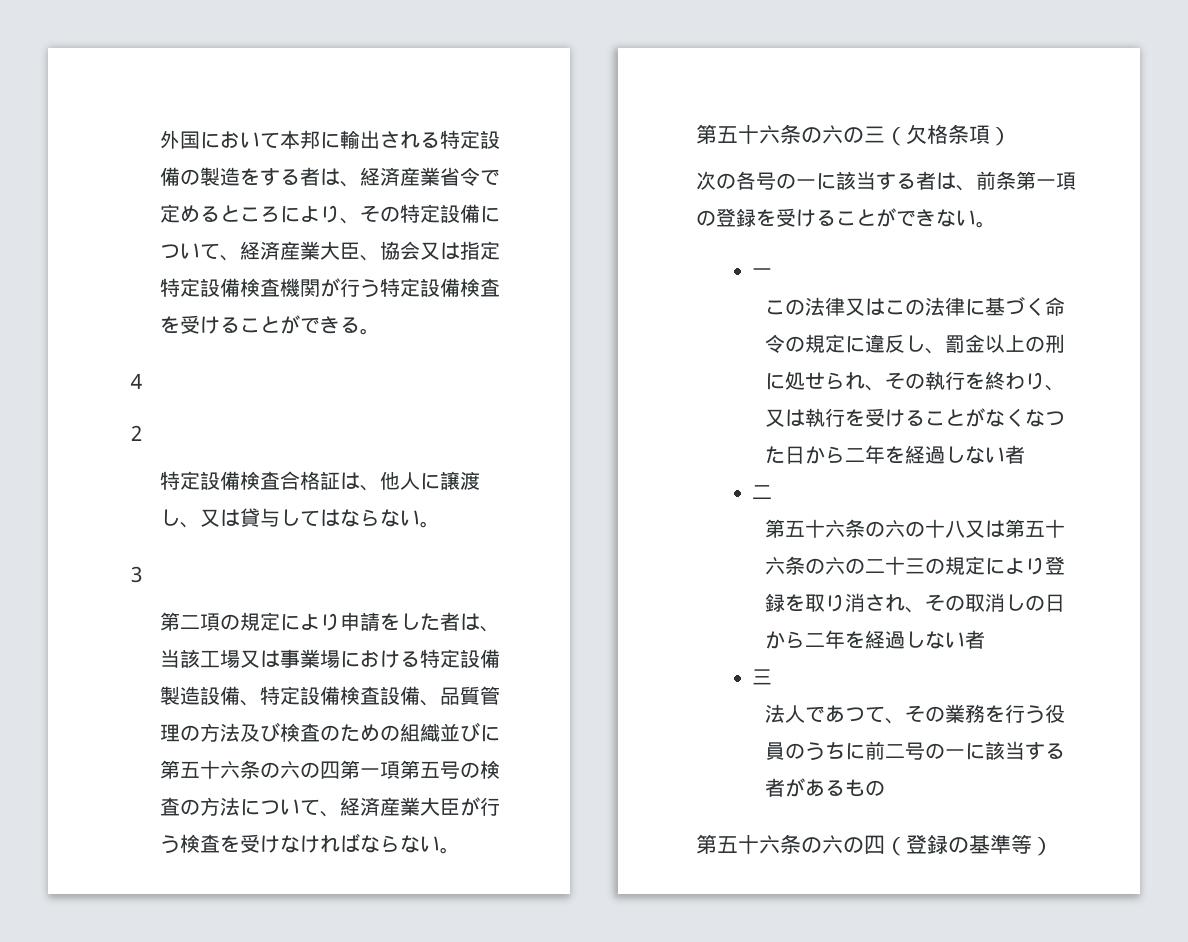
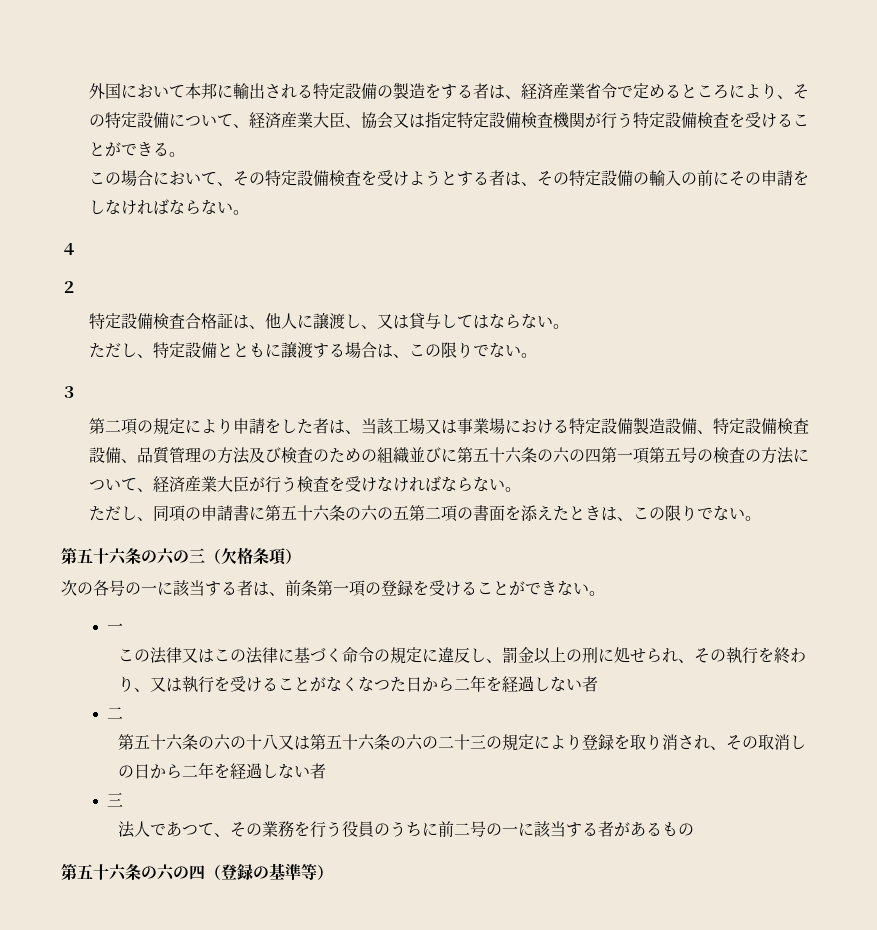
(381, 331) none -> [89,170,810,187] [89,199,250,215] // この場合において、その特定設備検査を受けようとする者は、その特定設備の輸入の前にその申請をしなければならない。
(441, 524) none -> [89,341,538,359] // ただし、特定設備とともに譲渡する場合は、この限りでない。
(461, 850) none -> [89,505,762,522] // ただし、同項の申請書に第五十六条の六の五第二項の書面を添えたときは、この限りでない。

